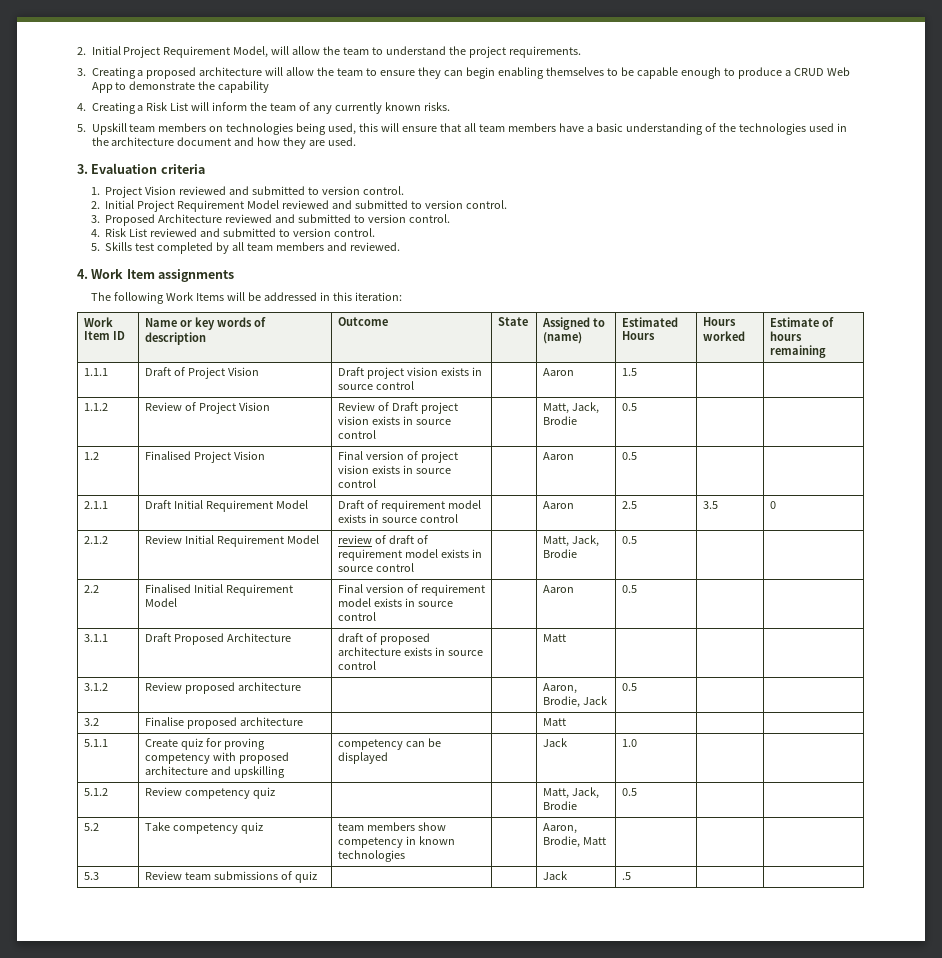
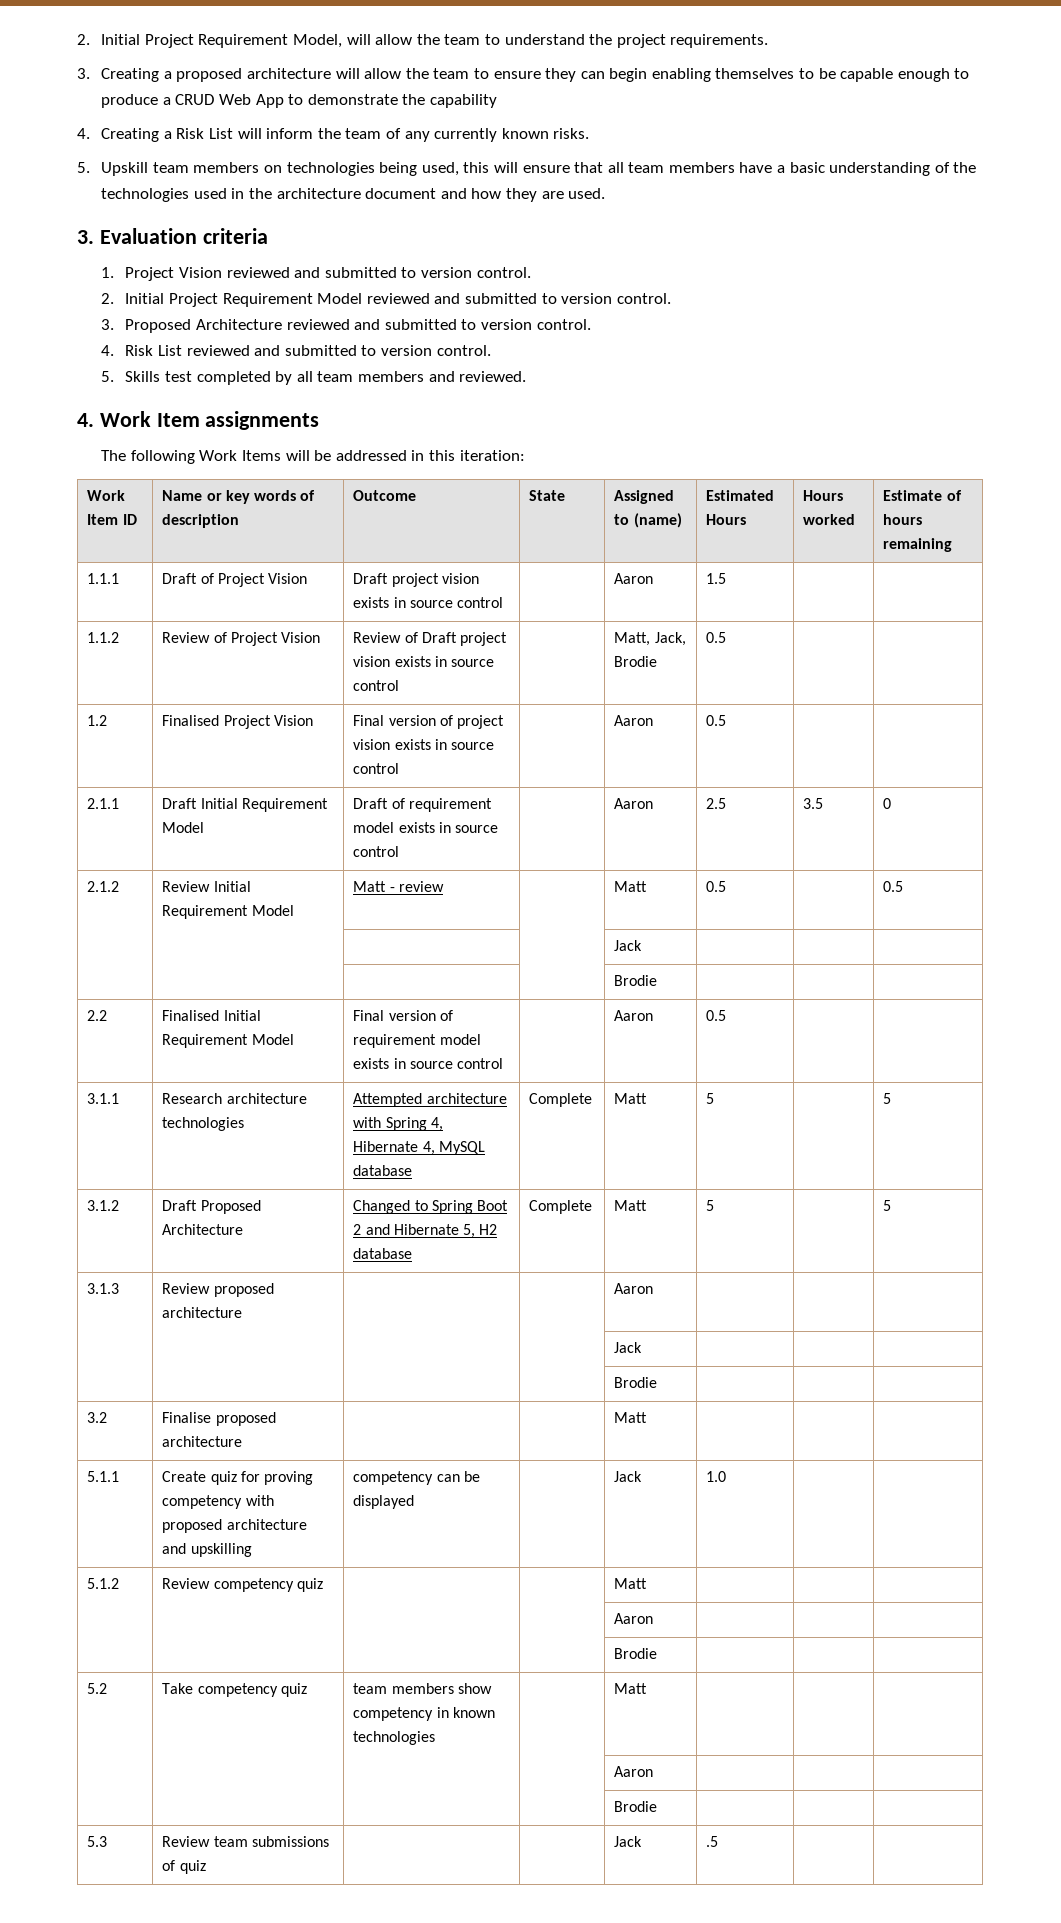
(319, 539) none -> [353,881,395,892] Matt -
[374,535,428,544] [337,549,482,561] [337,563,414,572] [542,535,599,547] [542,549,577,558] [621,536,637,544] of draft of requirement model exists in source control | | Matt, Jack, Brodie | 0.5 -> [614,881,648,892] [706,881,727,892] [883,881,904,892] [614,940,643,951] [614,975,658,986] | | Matt | 0.5 | | 0.5 // | | | | Jack | | | // | | | | Brodie |
[144,633,291,645] [337,633,430,645] [337,647,483,656] [337,661,376,670] [542,634,566,642] [83,683,108,691] Draft Proposed Architecture | draft of proposed architecture exists in source control | | Matt | | | // 3.1.2 -> [162,1093,307,1104] [162,1117,245,1131] [353,1093,507,1107] [353,1117,443,1131] [353,1141,485,1155] [353,1165,413,1176] [529,1093,593,1107] [614,1093,648,1104] [706,1093,715,1104] [883,1093,892,1104] [87,1200,120,1211] [162,1200,261,1214] [162,1224,244,1235] [353,1200,508,1214] [353,1224,498,1238] [353,1248,413,1259] [529,1200,593,1214] [614,1200,648,1211] [706,1200,715,1211] [883,1200,892,1211] [87,1283,120,1294] Research architecture technologies | Attempted architecture with Spring 4, Hibernate 4, MySQL database | Complete | Matt | 5 | | 5 // 3.1.2 | Draft Proposed Architecture | Changed to Spring Boot 2 and Hibernate 5, H2 database | Complete | Matt | 5 | | 5 // 3.1.3
[542,683,577,694] [542,696,607,708] [621,683,637,691] Aaron, Brodie, Jack | 0.5 -> [614,1283,654,1294] [614,1342,643,1353] [614,1377,658,1388] Aaron | | | // | | | | Jack | | | // | | | | Brodie |
[542,787,599,799] [542,801,577,810] [621,788,637,796] Matt, Jack, Brodie | 0.5 -> [614,1578,648,1589] [614,1613,654,1624] [614,1648,658,1659] Matt | | | // | | | | Aaron | | | // | | | | Brodie |
[542,823,577,834] [542,836,606,848] Aaron, Brodie, Matt | | | -> [614,1683,648,1694] [614,1766,654,1777] [614,1801,658,1812] Matt | | | // | | | | Aaron | | | // | | | | Brodie | | |

